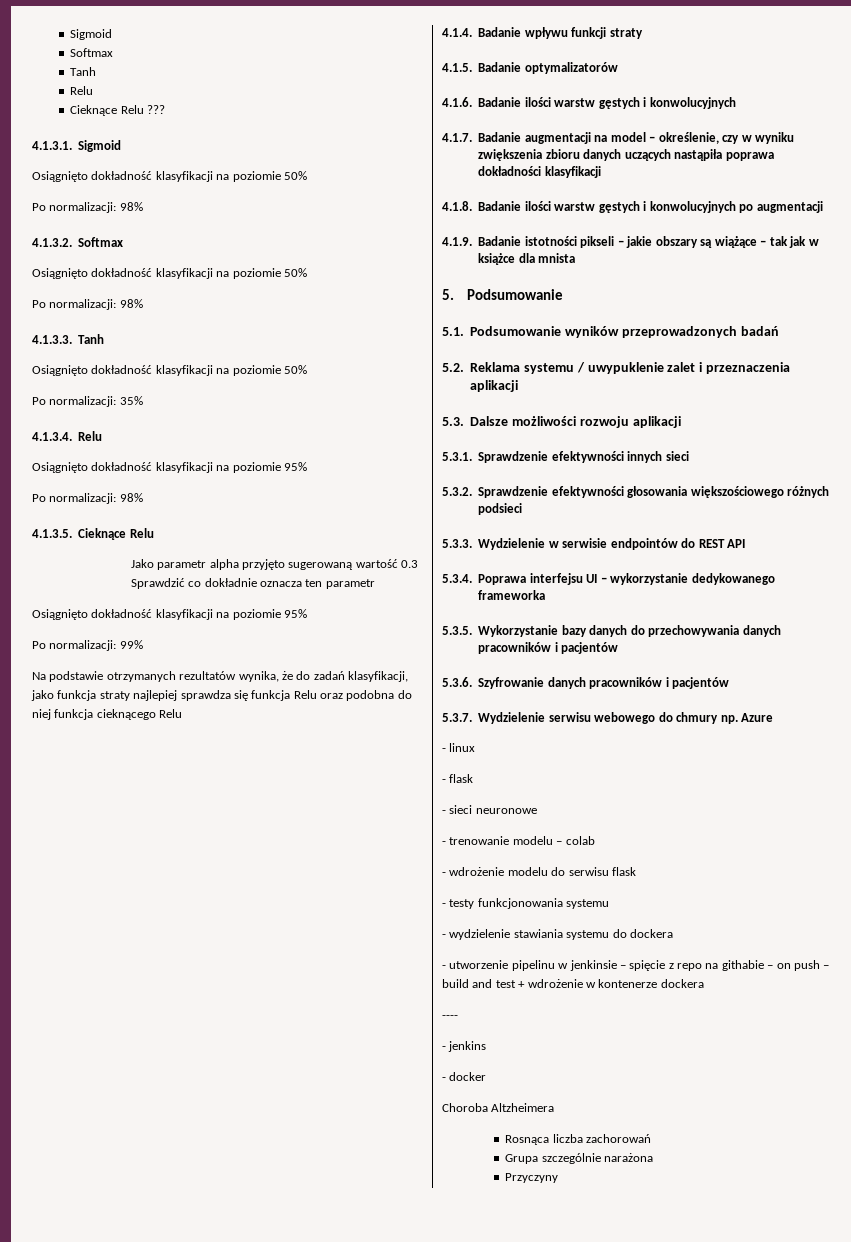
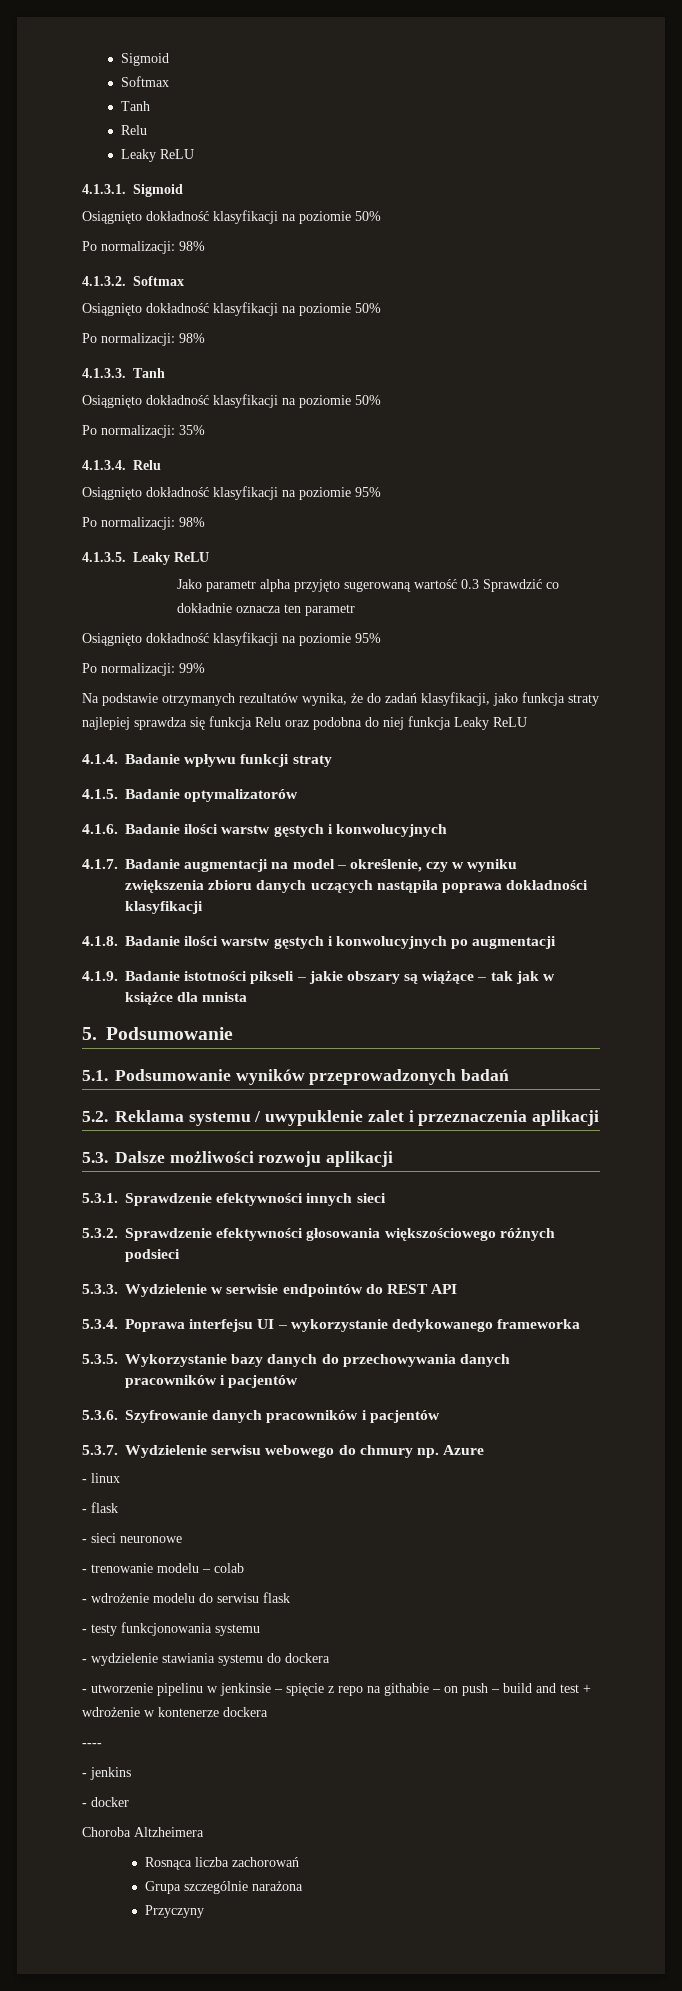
[70,105,166,116] Cieknące Relu ??? -> [121,149,195,162] Leaky ReLU
[78,528,154,540] Cieknące Relu -> [133,552,209,565] Leaky ReLU
[96,709,183,720] cieknącego Relu -> [454,717,527,730] Leaky ReLU

